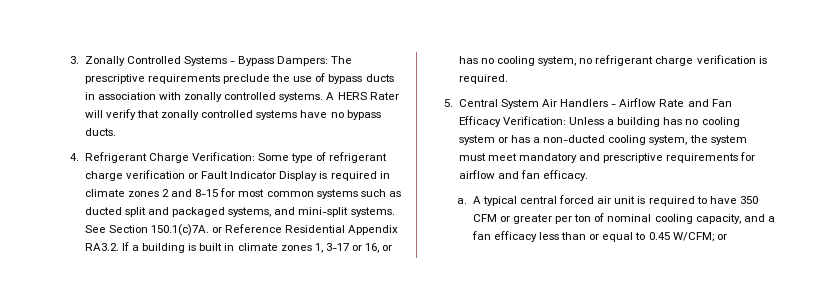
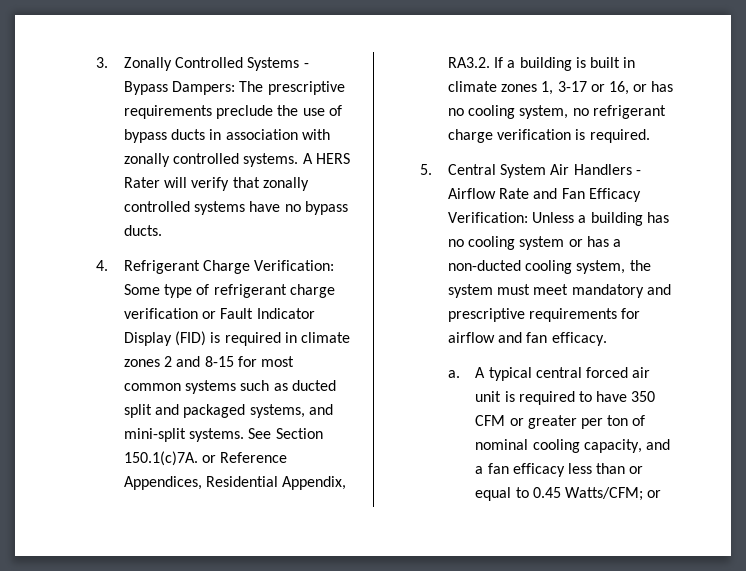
(318, 176) none -> [175,331,207,346] (FID)
[285,225,399,235] Residential Appendix -> [123,476,347,490] Appendices, Residential Appendix,
[672,232,714,242] W/CFM; -> [565,487,644,501] Watts/CFM;

